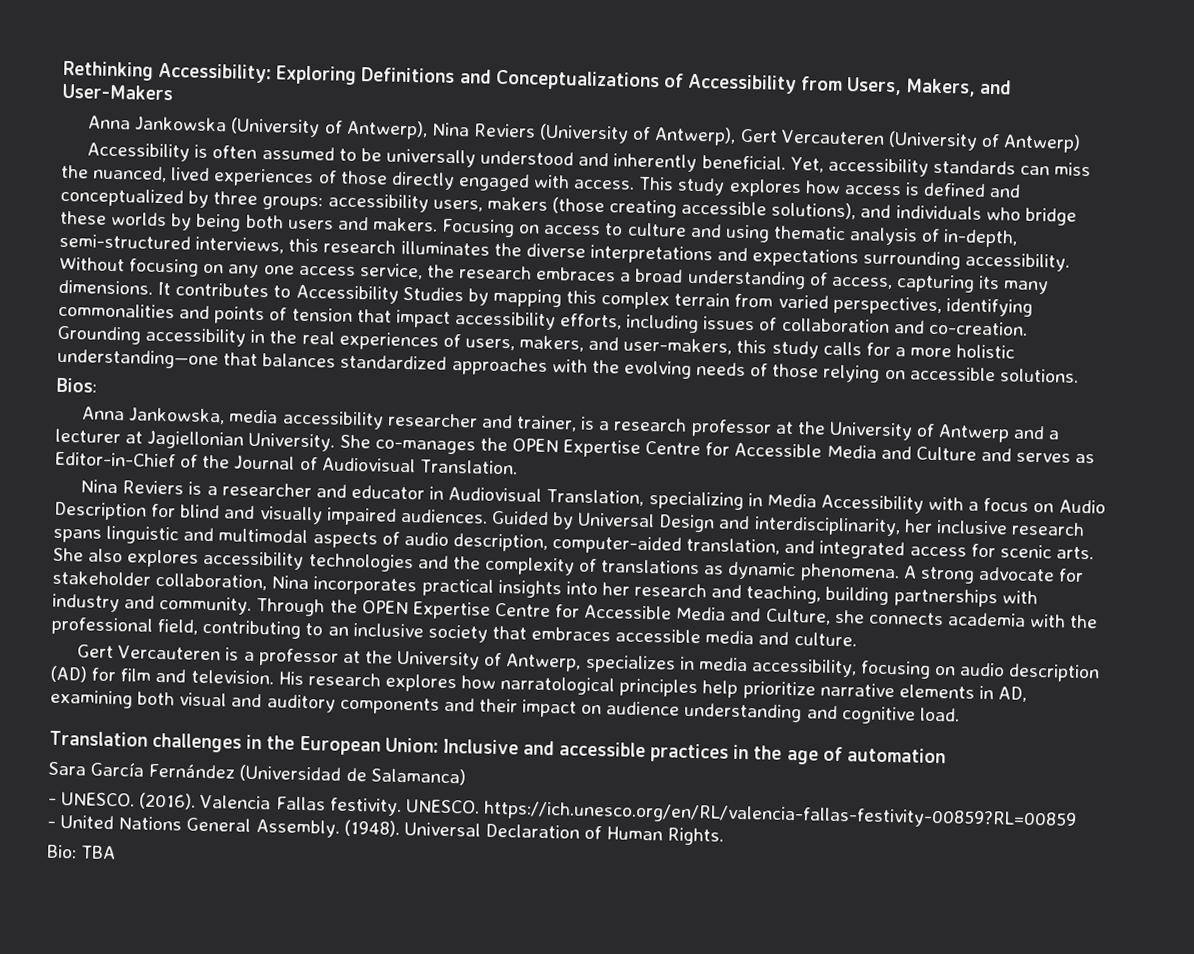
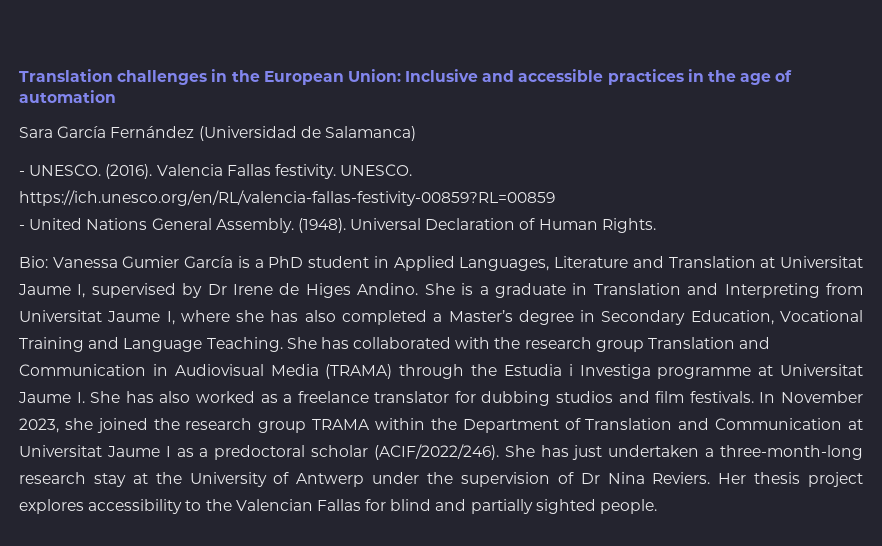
[63,60,1013,97] [62,83,173,101] [88,115,1082,153] [87,142,1092,177] [61,164,1022,198] [60,187,1077,226] [60,210,1019,248] [59,233,1071,272] [59,256,1050,295] [58,279,1033,317] [58,302,1028,336] [57,325,1016,359] [57,348,1079,383] [56,377,97,393] [82,406,1061,443] [55,428,1096,464] [55,451,518,475] [80,479,1106,514] [54,501,1085,537] [53,525,1094,560] [53,547,1085,584] [52,570,1038,608] [52,593,1099,629] [51,616,857,647] [77,644,1101,683] [50,665,1028,702] [50,689,960,725] Rethinking Accessibility: Exploring Definitions and Conceptualizations of Accessibility from Users, Makers, and User-Makers // Anna Jankowska (University of Antwerp), Nina Reviers (University of Antwerp), Gert Vercauteren (University of Antwerp) // Accessibility is often assumed to be universally understood and inherently beneficial. Yet, accessibility standards can miss the nuanced, lived experiences of those directly engaged with access. This study explores how access is defined and conceptualized by three groups: accessibility users, makers (those creating accessible solutions), and individuals who bridge these worlds by being both users and makers. Focusing on access to culture and using thematic analysis of in-depth, semi-structured interviews, this research illuminates the diverse interpretations and expectations surrounding accessibility. Without focusing on any one access service, the research embraces a broad understanding of access, capturing its many dimensions. It contributes to Accessibility Studies by mapping this complex terrain from varied perspectives, identifying commonalities and points of tension that impact accessibility efforts, including issues of collaboration and co-creation. Grounding accessibility in the real experiences of users, makers, and user-makers, this study calls for a more holistic understanding—one that balances standardized approaches with the evolving needs of those relying on accessible solutions. // Bios: // Anna Jankowska, media accessibility researcher and trainer, is a research professor at the University of Antwerp and a lecturer at Jagiellonian University. She co-manages the OPEN Expertise Centre for Accessible Media and Culture and serves as Editor-in-Chief of the Journal of Audiovisual Translation. // Nina Reviers is a researcher and educator in Audiovisual Translation, specializing in Media Accessibility with a focus on Audio Description for blind and visually impaired audiences. Guided by Universal Design and interdisciplinarity, her inclusive research spans linguistic and multimodal aspects of audio description, computer-aided translation, and integrated access for scenic arts. She also explores accessibility technologies and the complexity of translations as dynamic phenomena. A strong advocate for stakeholder collaboration, Nina incorporates practical insights into her research and teaching, building partnerships with industry and community. Through the OPEN Expertise Centre for Accessible Media and Culture, she connects academia with the professional field, contributing to an inclusive society that embraces accessible media and culture. // Gert Vercauteren is a professor at the University of Antwerp, specializes in media accessibility, focusing on audio description (AD) for film and television. His research explores how narratological principles help prioritize narrative elements in AD, examining both visual and auditory components and their impact on audience understanding and cognitive load. // -> (19, 75) none
[81,845,117,860] TBA -> [52,256,864,271] [18,283,863,298] [19,310,864,325] [19,337,771,352] [19,364,864,379] [18,391,864,406] [19,418,864,433] [19,444,863,460] [19,472,863,487] [19,499,658,514] Vanessa Gumier García is a PhD student in Applied Languages, Literature and Translation at Universitat Jaume I, supervised by Dr Irene de Higes Andino. She is a graduate in Translation and Interpreting from Universitat Jaume I, where she has also completed a Master’s degree in Secondary Education, Vocational Training and Language Teaching. She has collaborated with the research group Translation and Communication in Audiovisual Media (TRAMA) through the Estudia i Investiga programme at Universitat Jaume I. She has also worked as a freelance translator for dubbing studios and film festivals. In November 2023, she joined the research group TRAMA within the Department of Translation and Communication at Universitat Jaume I as a predoctoral scholar (ACIF/2022/246). She has just undertaken a three-month-long research stay at the University of Antwerp under the supervision of Dr Nina Reviers. Her thesis project explores accessibility to the Valencian Fallas for blind and partially sighted people.

